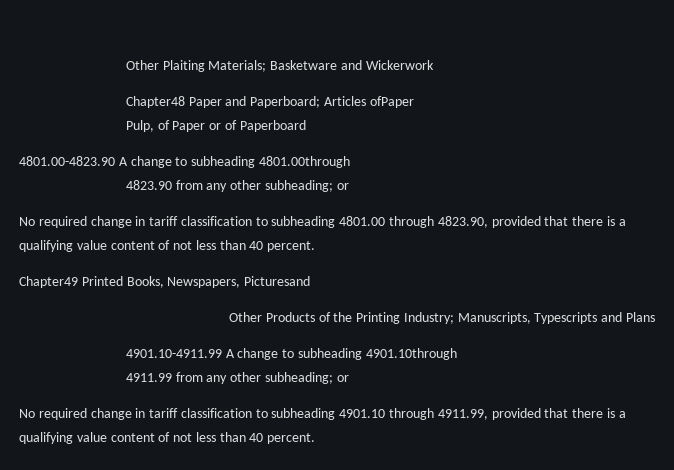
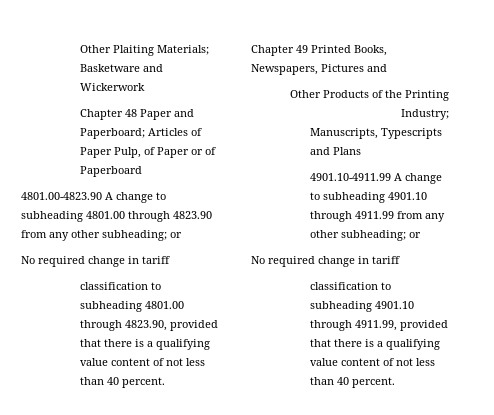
[125,96,185,108] Chapter48 -> [80,109,138,120] Chapter 48
[369,96,414,108] ofPaper // -> [191,128,203,136] [80,147,113,158] of Paper
[258,156,350,168] 4801.00through // -> [86,211,170,222] 4801.00 through
(179, 221) none -> (170, 260) //
[19,276,78,288] Chapter49 -> [251,45,308,56] Chapter 49
[244,276,311,286] Picturesand -> [321,64,387,72] Pictures and
(454, 318) none -> (449, 114) //
[365,348,457,360] 4901.10through // -> [388,192,428,200] [310,211,353,222] 4901.10 through
(179, 413) none -> (400, 260) //

